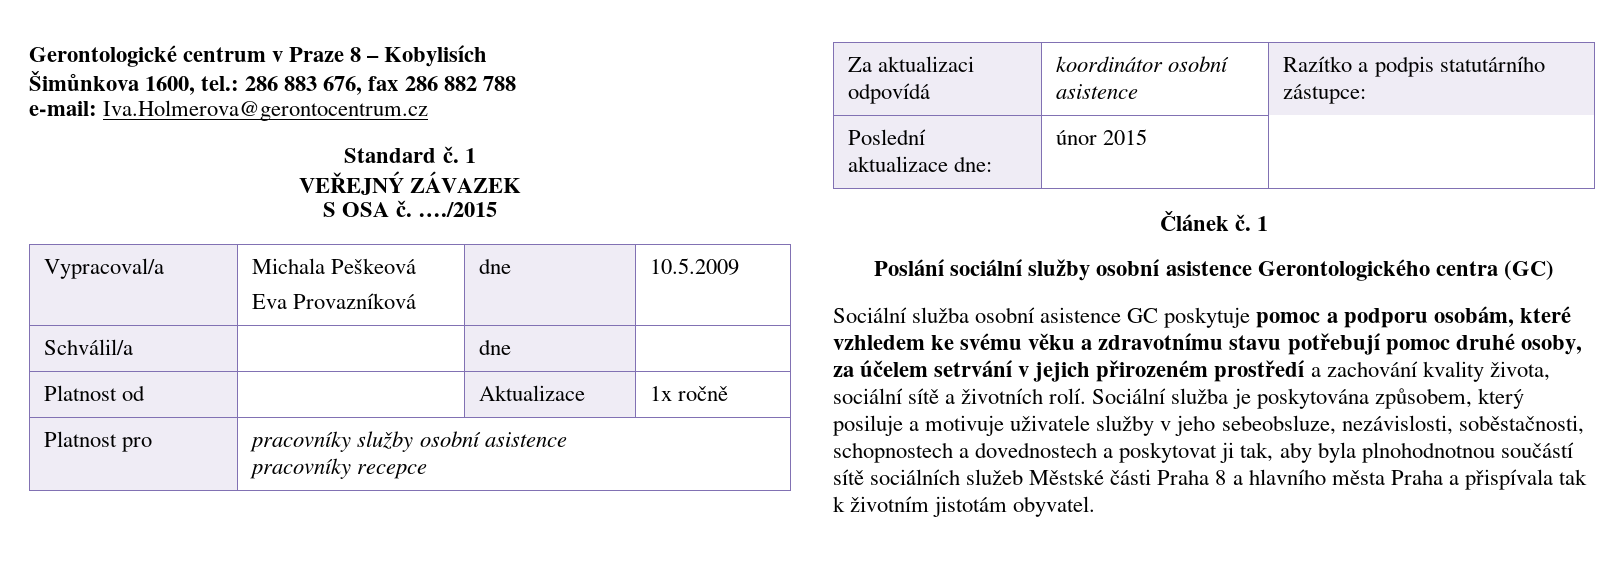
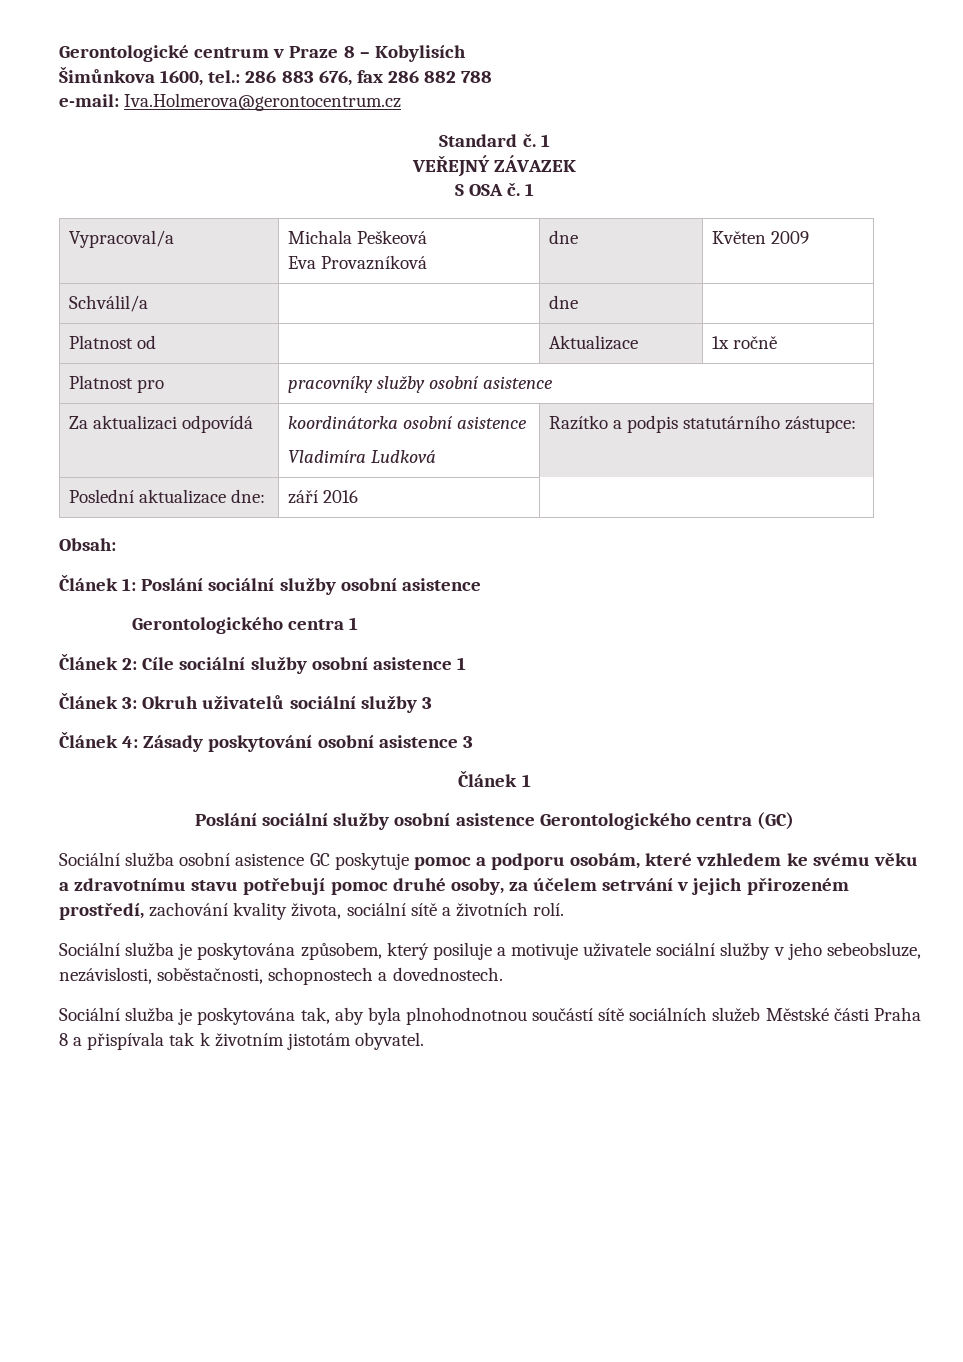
[417,202,497,217] …./2015 -> [525,183,535,196] 1
[650,258,740,275] 10.5.2009 -> [711,231,809,244] Květen 2009
[250,458,428,479] // pracovníky recepce -> (553, 382) none
[1056,56,1230,72] [1056,84,1139,99] koordinátor osobní asistence -> [287,416,527,429] [287,450,436,463] koordinátorka osobní asistence // Vladimíra Ludková
[1056,129,1148,145] [1159,210,1251,231] únor 2015 | // Článek č. -> [287,490,358,504] [59,538,116,551] [59,574,481,595] [131,617,358,634] [59,653,466,674] [59,692,432,713] [59,731,473,752] [458,770,518,787] září 2016 | // Obsah: // Článek 1: Poslání sociální služby osobní asistence // Gerontologického centra 1 // Článek 2: Cíle sociální služby osobní asistence 1 // Článek 3: Okruh uživatelů sociální služby 3 // Článek 4: Zásady poskytování osobní asistence 3 // Článek
[1214,360,1321,382] prostředí a -> [59,902,144,920] prostředí,
(1087, 396) none -> (565, 909) //
(1091, 423) none -> [656,942,716,956] sociální
[975,442,1235,463] dovednostech a poskytovat ji -> [392,967,503,981] [59,1007,296,1025] dovednostech. // Sociální služba je poskytována
[1248,469,1459,485] hlavního města Praha a -> (83, 1041) none

